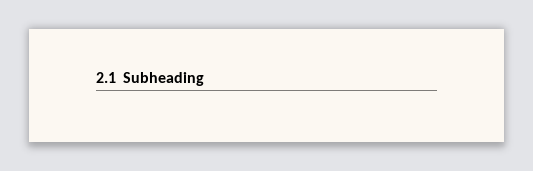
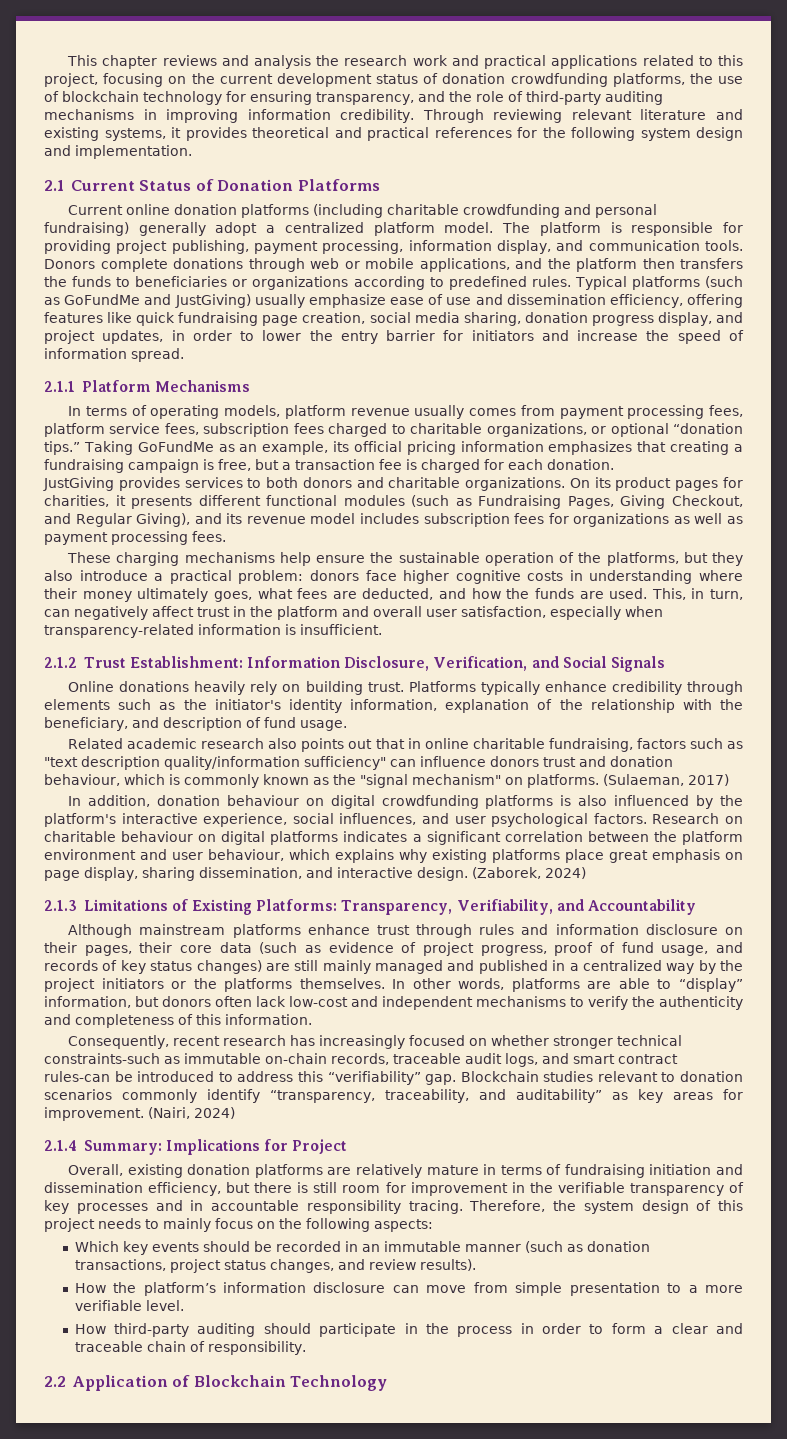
[96,72,204,86] 2.1 Subheading -> [67,55,744,69] [44,73,743,87] [44,91,663,105] [44,109,743,123] [44,127,743,141] [44,145,192,159] [44,179,380,191] [68,204,658,218] [44,222,744,236] [44,240,743,254] [44,258,743,272] [44,276,743,290] [44,294,743,308] [44,312,744,326] [44,330,744,344] [44,348,184,362] [44,380,250,392] [68,405,743,419] [44,423,744,437] [44,441,743,455] [44,459,614,473] [43,477,743,491] [44,495,743,509] [44,513,743,527] [44,531,226,545] [67,552,743,566] [44,570,744,584] [44,588,743,602] [44,606,663,620] [44,624,382,638] [44,656,666,672] [68,681,743,695] [44,699,743,713] [44,717,347,731] [68,738,744,752] [44,756,673,770] [44,774,729,788] [68,795,743,809] [44,813,744,827] [44,831,743,845] [44,849,743,863] [44,867,586,881] [44,899,697,915] [68,924,743,938] [44,942,743,956] [44,960,743,974] [44,978,744,992] [44,996,743,1010] [44,1014,312,1028] [68,1035,683,1049] [44,1053,678,1067] [44,1071,744,1085] [44,1089,743,1103] [44,1107,235,1121] [44,1139,348,1155] [68,1164,744,1178] [44,1182,745,1196] [44,1200,743,1214] [44,1218,433,1232] [74,1241,650,1255] [74,1259,476,1273] [74,1282,743,1296] [74,1300,184,1311] [74,1323,744,1337] [74,1341,306,1355] [44,1375,388,1391] This chapter reviews and analysis the research work and practical applications related to this project, focusing on the current development status of donation crowdfunding platforms, the use of blockchain technology for ensuring transparency, and the role of third-party auditing mechanisms in improving information credibility. Through reviewing relevant literature and existing systems, it provides theoretical and practical references for the following system design and implementation. // 2.1 Current Status of Donation Platforms // Current online donation platforms (including charitable crowdfunding and personal fundraising) generally adopt a centralized platform model. The platform is responsible for providing project publishing, payment processing, information display, and communication tools. Donors complete donations through web or mobile applications, and the platform then transfers the funds to beneficiaries or organizations according to predefined rules. Typical platforms (such as GoFundMe and JustGiving) usually emphasize ease of use and dissemination efficiency, offering features like quick fundraising page creation, social media sharing, donation progress display, and project updates, in order to lower the entry barrier for initiators and increase the speed of information spread. // 2.1.1 Platform Mechanisms // In terms of operating models, platform revenue usually comes from payment processing fees, platform service fees, subscription fees charged to charitable organizations, or optional “donation tips.” Taking GoFundMe as an example, its official pricing information emphasizes that creating a fundraising campaign is free, but a transaction fee is charged for each donation. // JustGiving provides services to both donors and charitable organizations. On its product pages for charities, it presents different functional modules (such as Fundraising Pages, Giving Checkout, and Regular Giving), and its revenue model includes subscription fees for organizations as well as payment processing fees. // These charging mechanisms help ensure the sustainable operation of the platforms, but they also introduce a practical problem: donors face higher cognitive costs in understanding where their money ultimately goes, what fees are deducted, and how the funds are used. This, in turn, can negatively affect trust in the platform and overall user satisfaction, especially when transparency-related information is insufficient. // 2.1.2 Trust Establishment: Information Disclosure, Verification, and Social Signals // Online donations heavily rely on building trust. Platforms typically enhance credibility through elements such as the initiator's identity information, explanation of the relationship with the beneficiary, and description of fund usage. // Related academic research also points out that in online charitable fundraising, factors such as "text description quality/information sufficiency" can influence donors trust and donation behaviour, which is commonly known as the "signal mechanism" on platforms. (Sulaeman, 2017) // In addition, donation behaviour on digital crowdfunding platforms is also influenced by the platform's interactive experience, social influences, and user psychological factors. Research on charitable behaviour on digital platforms indicates a significant correlation between the platform environment and user behaviour, which explains why existing platforms place great emphasis on page display, sharing dissemination, and interactive design. (Zaborek, 2024) // 2.1.3 Limitations of Existing Platforms: Transparency, Verifiability, and Accountability // Although mainstream platforms enhance trust through rules and information disclosure on their pages, their core data (such as evidence of project progress, proof of fund usage, and records of key status changes) are still mainly managed and published in a centralized way by the project initiators or the platforms themselves. In other words, platforms are able to “display” information, but donors often lack low-cost and independent mechanisms to verify the authenticity and completeness of this information. // Consequently, recent research has increasingly focused on whether stronger technical constraints-such as immutable on-chain records, traceable audit logs, and smart contract rules-can be introduced to address this “verifiability” gap. Blockchain studies relevant to donation scenarios commonly identify “transparency, traceability, and auditability” as key areas for improvement. (Nairi, 2024) // 2.1.4 Summary: Implications for Project // Overall, existing donation platforms are relatively mature in terms of fundraising initiation and dissemination efficiency, but there is still room for improvement in the verifiable transparency of key processes and in accountable responsibility tracing. Therefore, the system design of this project needs to mainly focus on the following aspects: // Which key events should be recorded in an immutable manner (such as donation transactions, project status changes, and review results). // How the platform’s information disclosure can move from simple presentation to a more verifiable level. // How third-party auditing should participate in the process in order to form a clear and traceable chain of responsibility. // 2.2 Application of Blockchain Technology

